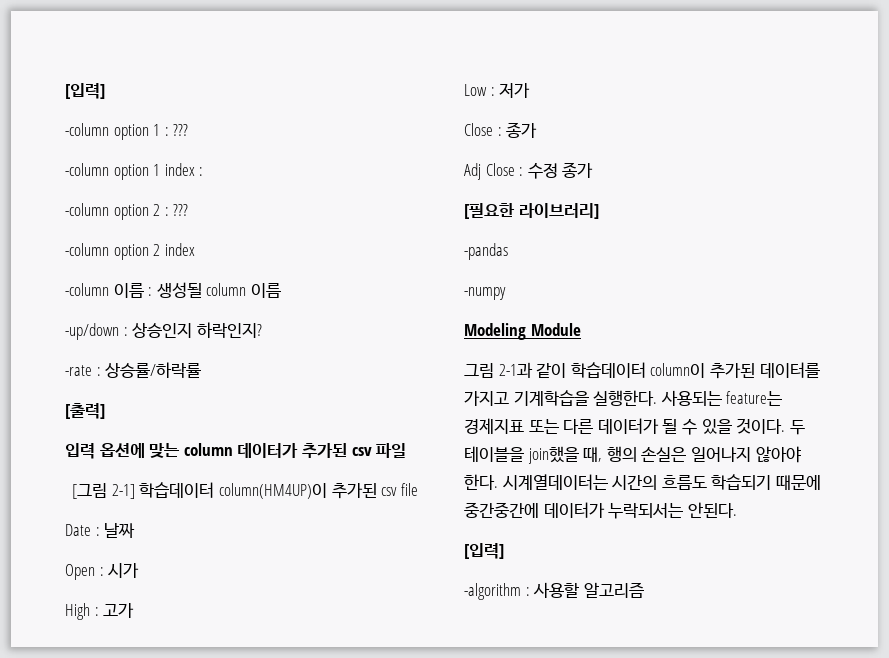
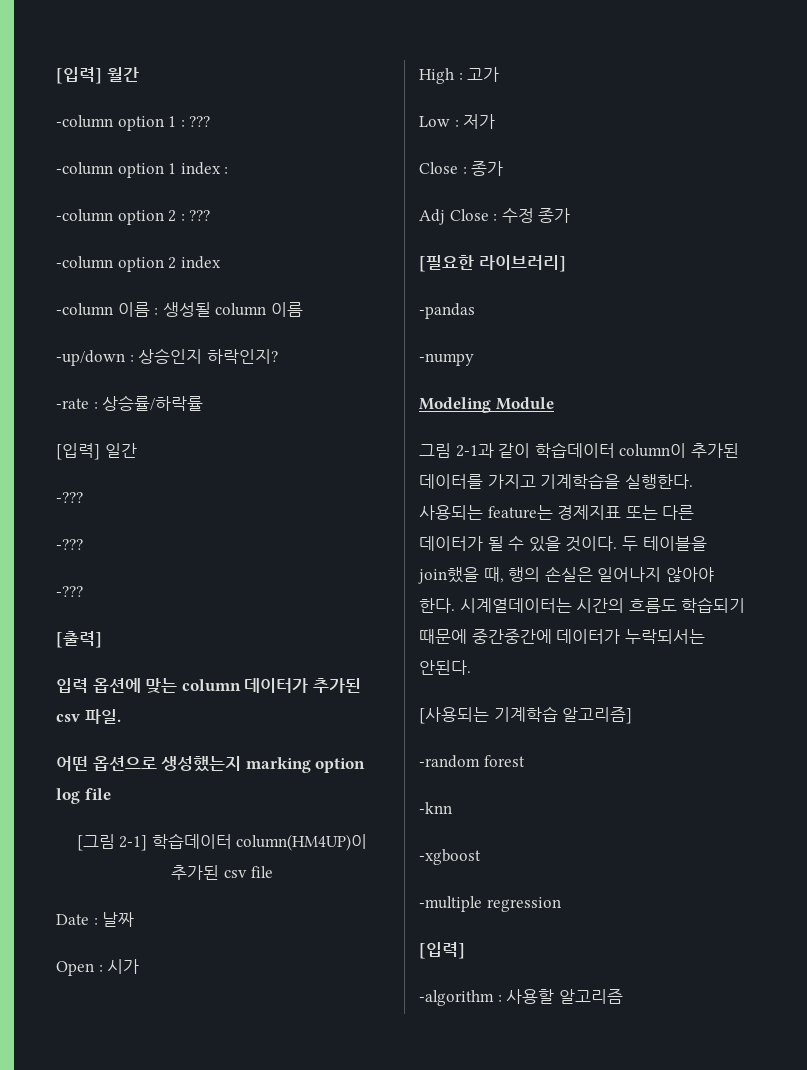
[65,83,105,99] [입력] -> [56,67,139,84] [입력] 월간
(202, 370) none -> [56,443,137,460] [56,492,83,503] [56,539,83,550] [56,586,83,597] // [입력] 일간 // -??? // -??? // -???
[376,443,407,458] 파일 -> [84,709,121,724] [56,756,366,773] [56,788,111,804] 파일. // 어떤 옵션으로 생성했는지 marking option log file
(737, 510) none -> [419,706,633,724] [419,755,525,768] [419,802,452,814] [419,849,481,865] [419,896,561,912] // [사용되는 기계학습 알고리즘] // -random forest // -knn // -xgboost // -multiple regression

